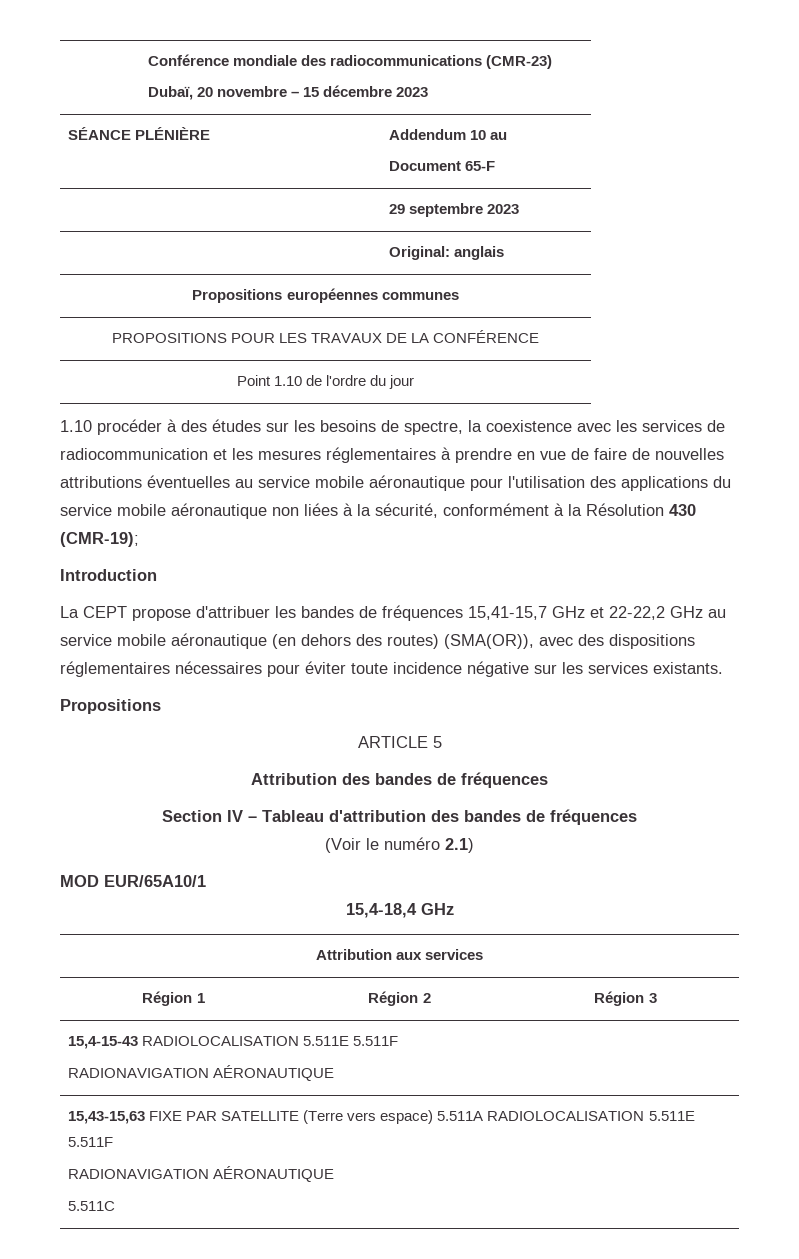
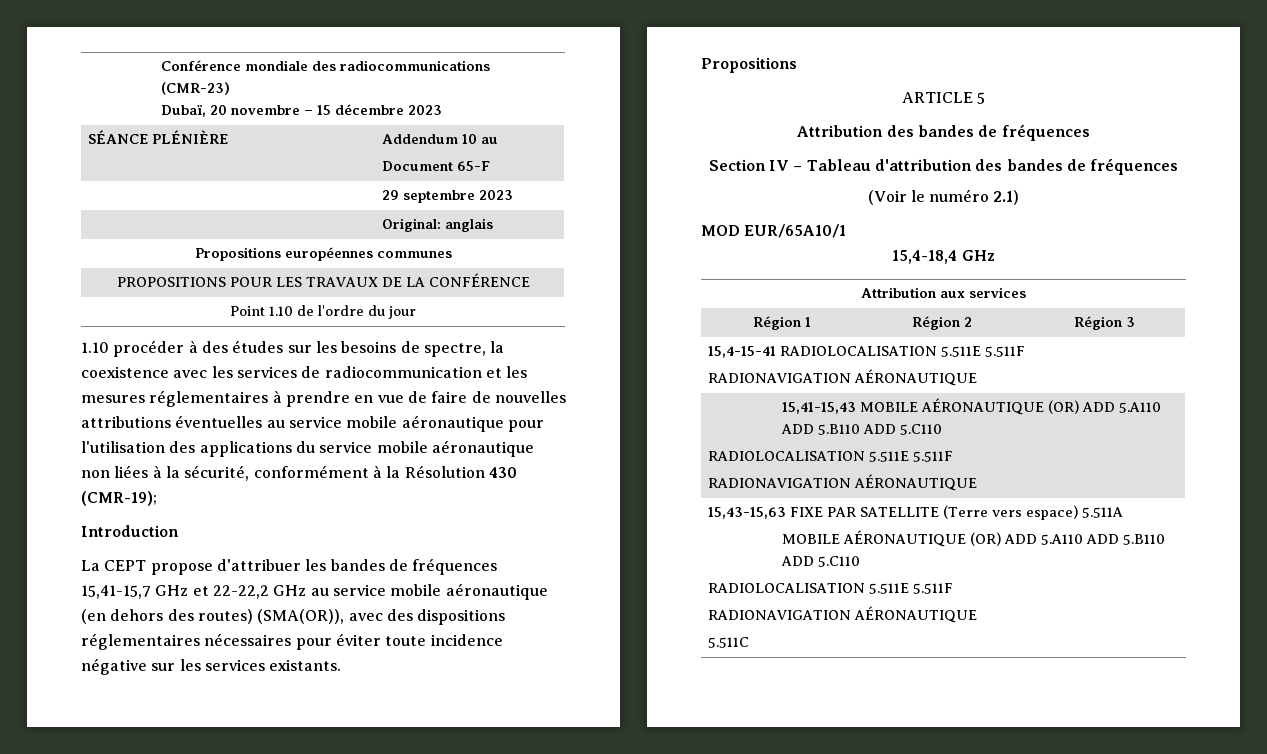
[68,1036,139,1049] 15,4-15-43 -> [707,346,1025,358] [707,369,977,386] [781,398,1161,415] [780,424,942,435] 15,4-15-41 RADIOLOCALISATION 5.511E 5.511F // RADIONAVIGATION AÉRONAUTIQUE // 15,41-15,43 MOBILE AÉRONAUTIQUE (OR) ADD 5.A110 ADD 5.B110 ADD 5.C110 //
(484, 1116) none -> [781,530,1165,547] [780,556,860,567] // MOBILE AÉRONAUTIQUE (OR) ADD 5.A110 ADD 5.B110 ADD 5.C110 //

